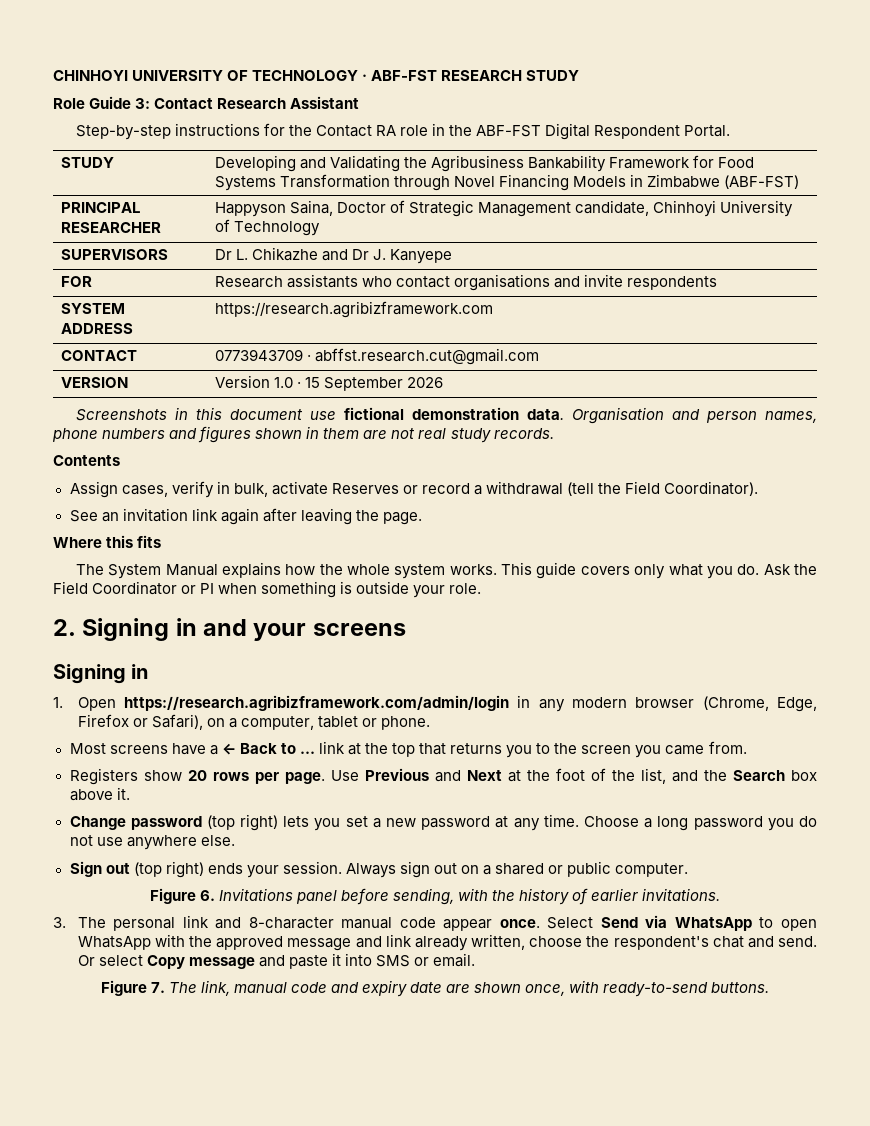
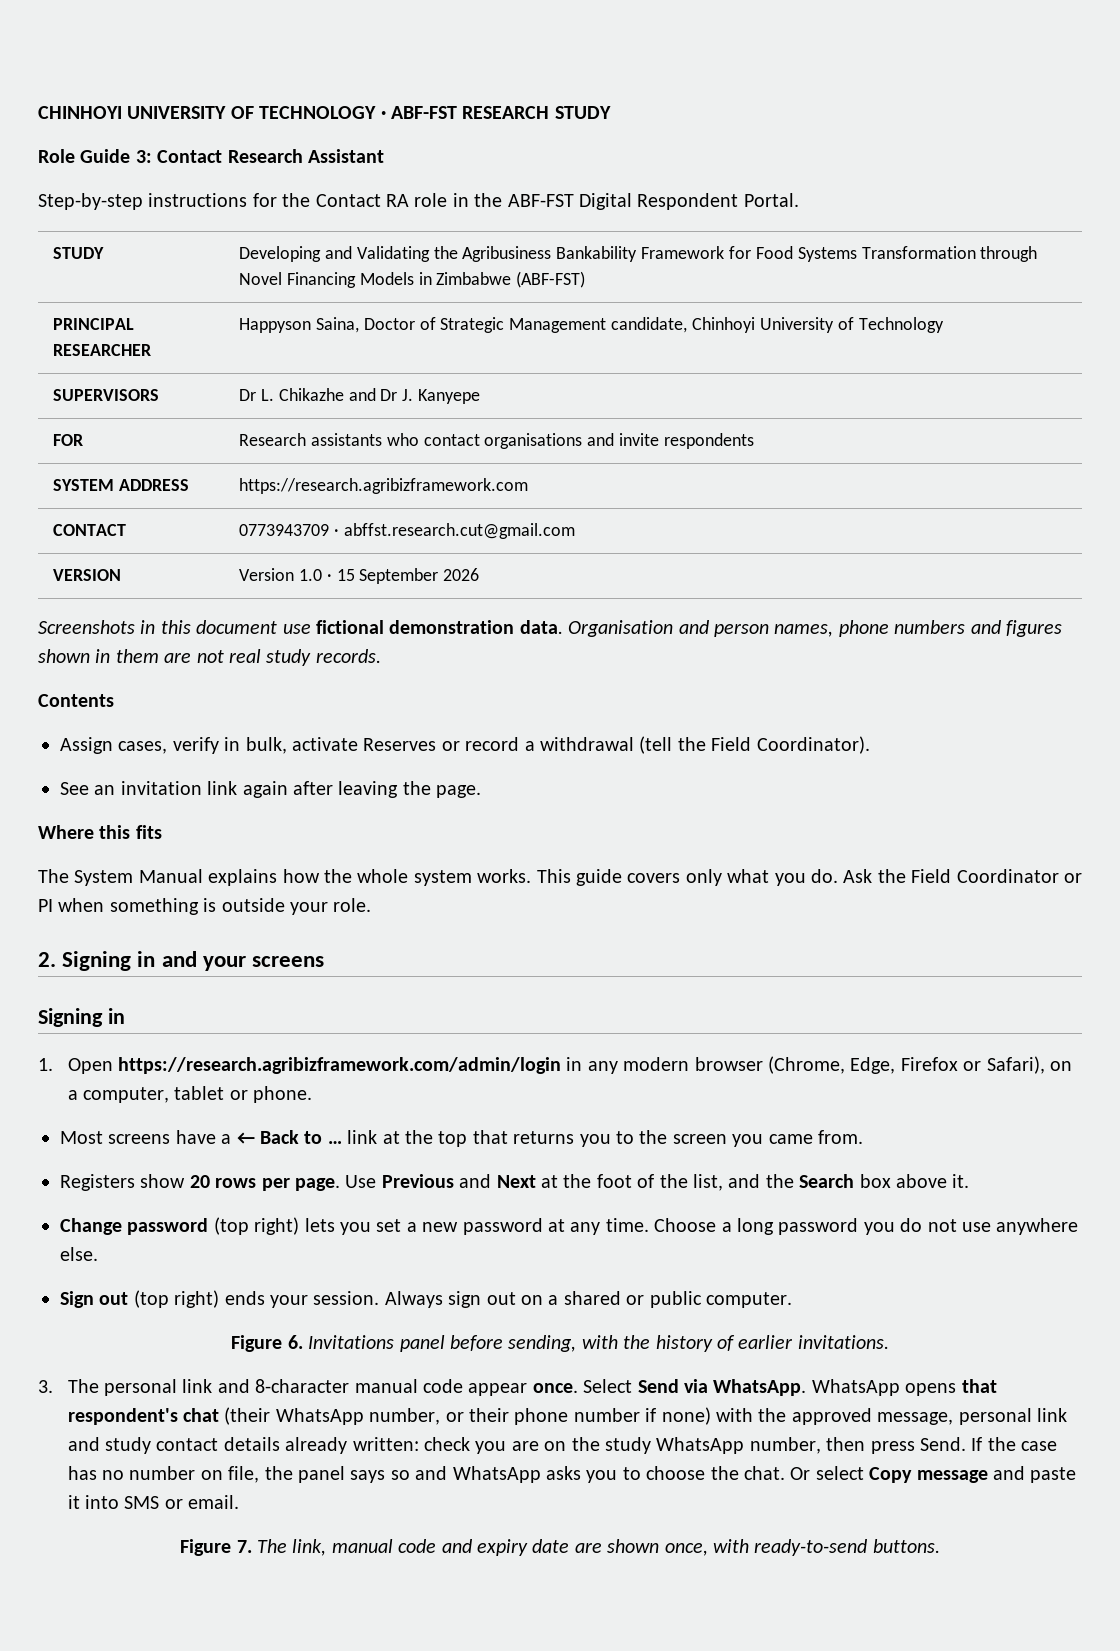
[674,917,818,931] [77,934,818,951] WhatsApp to open WhatsApp with the approved message and link already written, choose the respondent's chat and send. -> [713,1379,997,1396] [67,1407,1067,1425] [67,1437,1058,1454] [67,1466,785,1483] WhatsApp. WhatsApp opens that respondent's chat (their WhatsApp number, or their phone number if none) with the approved message, personal link and study contact details already written: check you are on the study WhatsApp number, then press Send. If the case has no number on file, the panel says so and WhatsApp asks you to choose the chat.

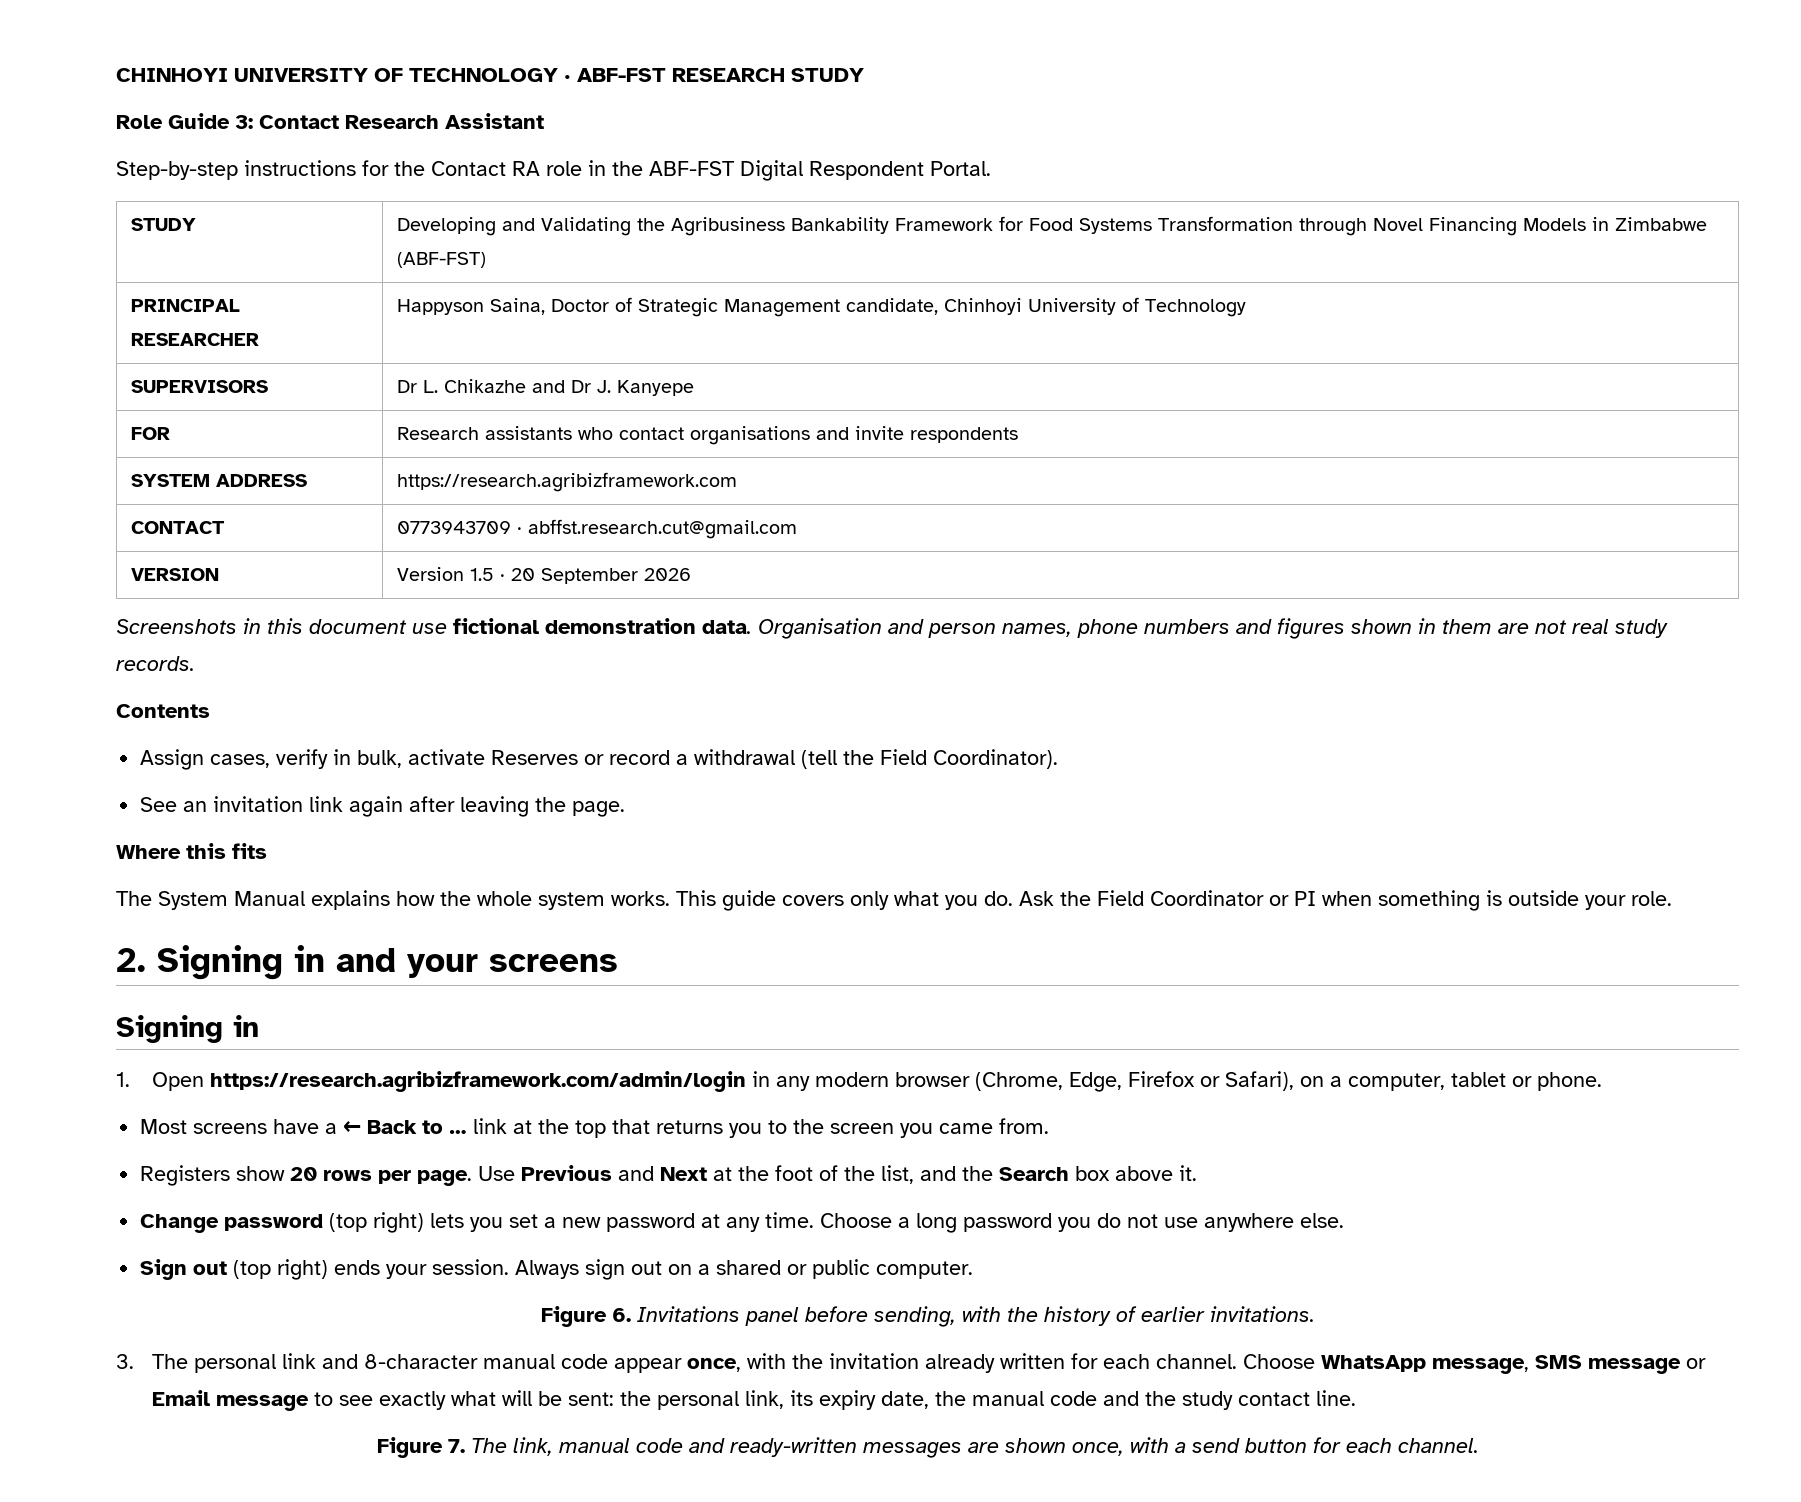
[298,569,355,581] 1.0 · 15 -> [470,568,536,581] 1.5 · 20
[532,1379,997,1396] [67,1407,1067,1425] [67,1437,1058,1454] [67,1466,1077,1483] [67,1495,240,1509] once. Select Send via WhatsApp. WhatsApp opens that respondent's chat (their WhatsApp number, or their phone number if none) with the approved message, personal link and study contact details already written: check you are on the study WhatsApp number, then press Send. If the case has no number on file, the panel says so and WhatsApp asks you to choose the chat. Or select Copy message and paste it into SMS or email. -> [686,1353,1706,1374] [151,1390,1356,1411] once, with the invitation already written for each channel. Choose WhatsApp message, SMS message or Email message to see exactly what will be sent: the personal link, its expiry date, the manual code and the study contact line.
[476,1539,570,1556] expiry date -> [729,1437,962,1458] ready-written messages
[754,1539,940,1556] ready-to-send buttons. -> [1174,1437,1479,1453] a send button for each channel.

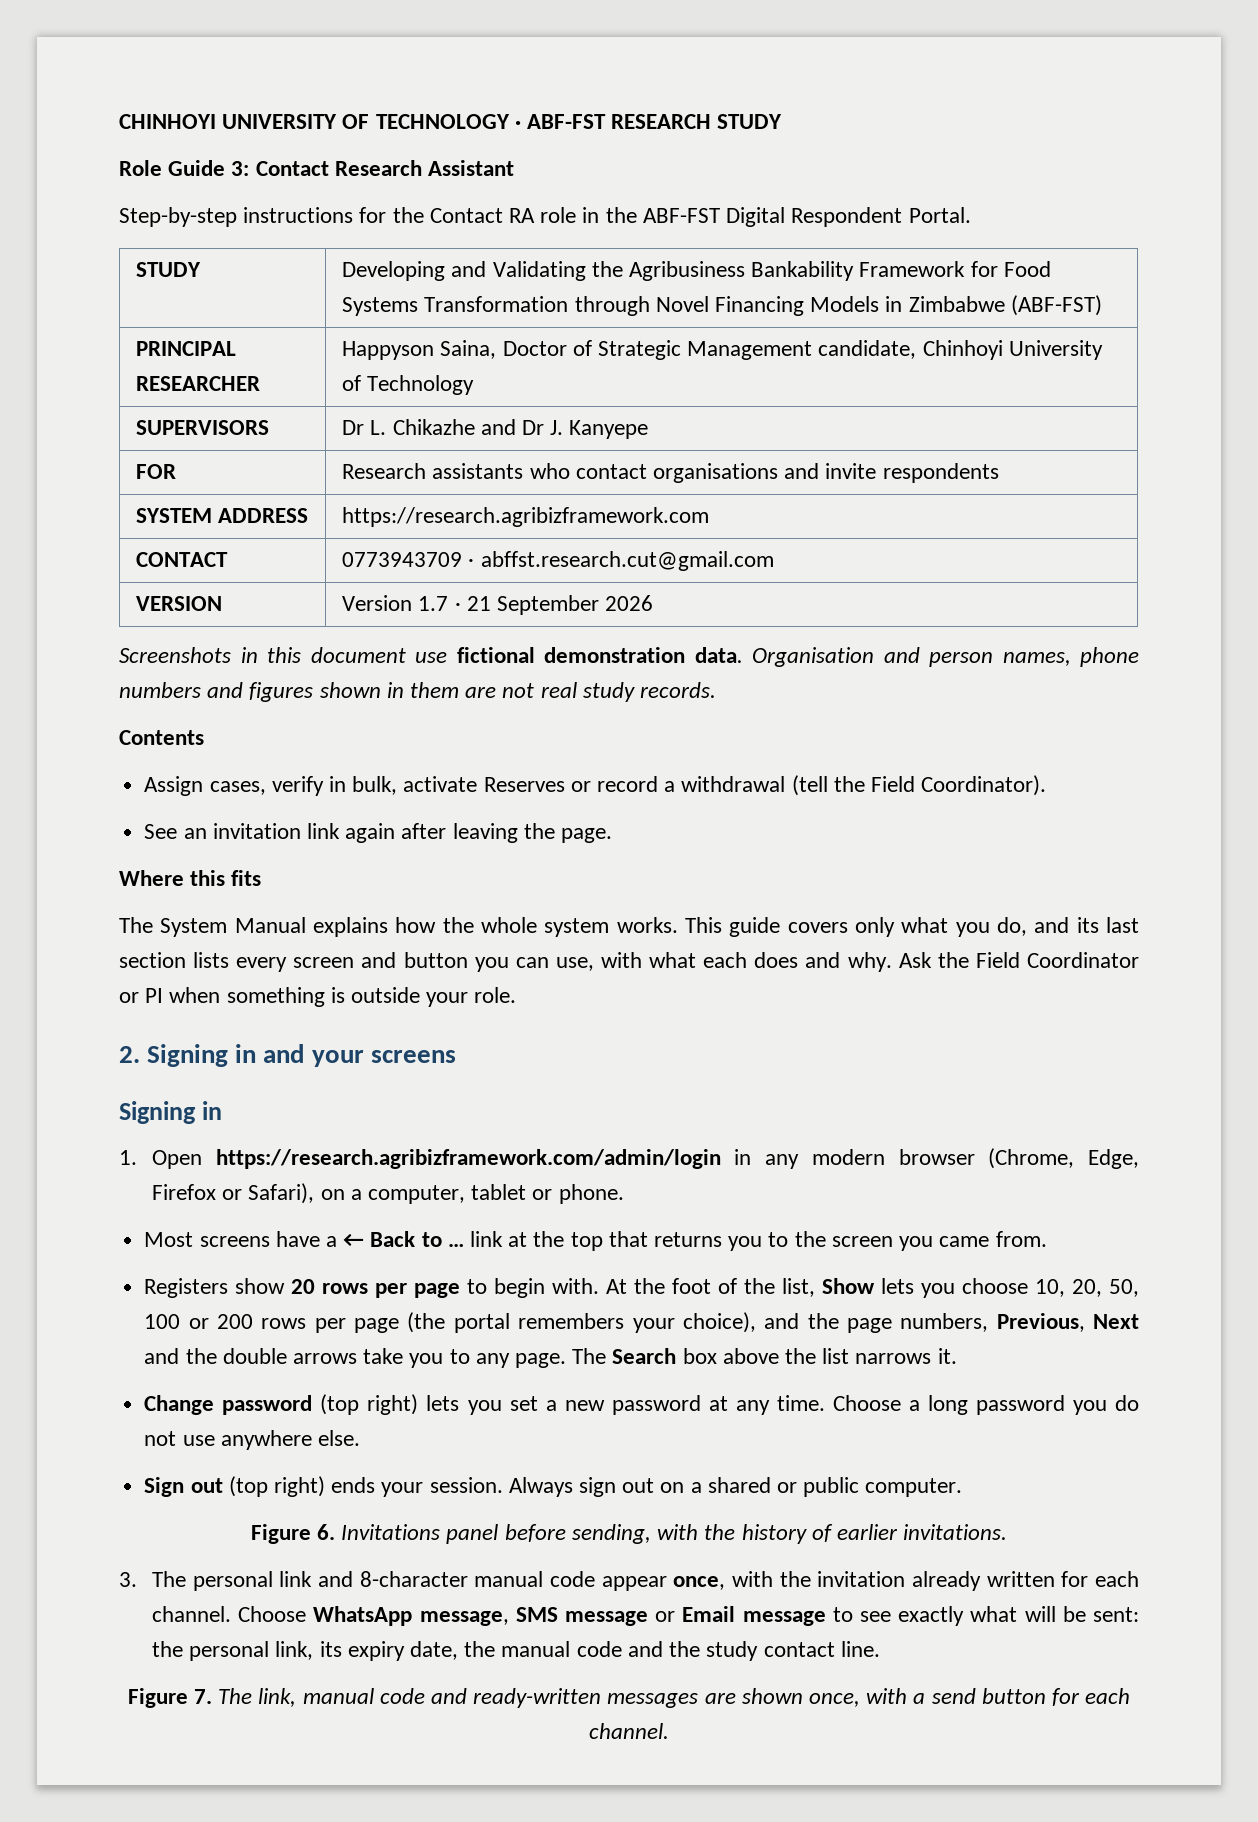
[470,568,536,581] 1.5 · 20 -> [418,596,491,611] 1.7 · 21
[984,891,1013,906] do. -> [997,917,1140,936] [119,952,892,972] do, and its last section lists every screen and button you can use, with what each does and why.
[417,1165,733,1186] page. Use Previous and Next at -> [414,1278,628,1298] page to begin with. At
[920,1166,1174,1181] and the Search box above -> [822,1278,1139,1298] [144,1312,1140,1333] [144,1348,932,1368] Show lets you choose 10, 20, 50, 100 or 200 rows per page (the portal remembers your choice), and the page numbers, Previous, Next and the double arrows take you to any page. The Search box above the list narrows

